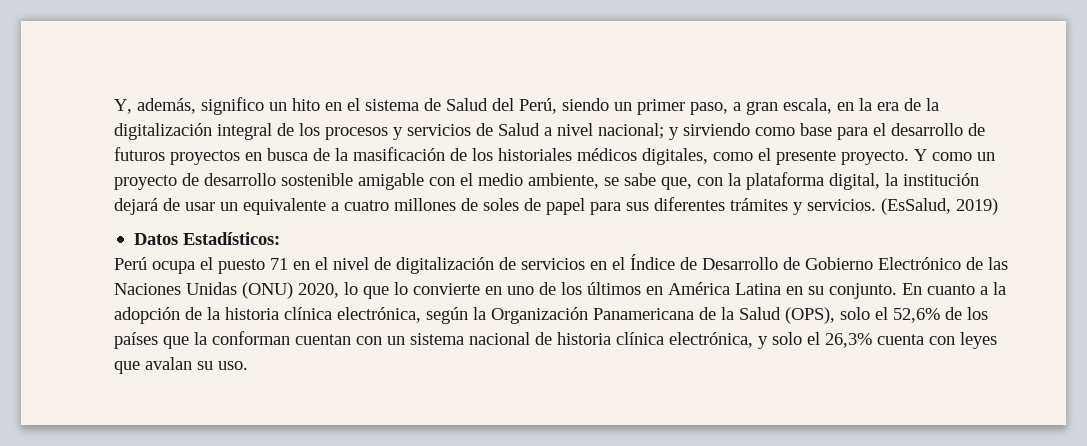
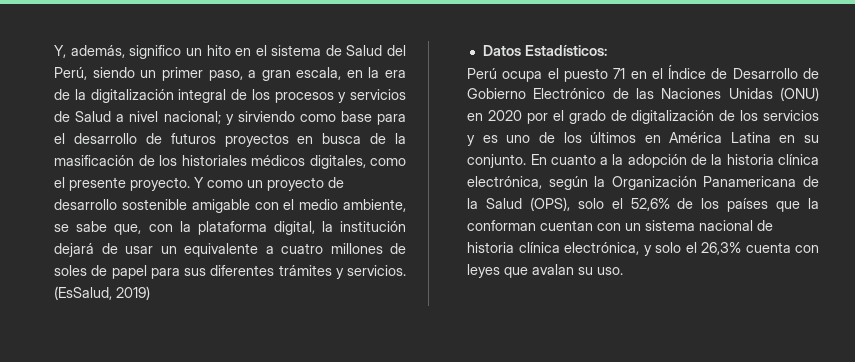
[332,257,625,274] nivel de digitalización de servicios en el -> (663, 73) none
[297,282,502,299] 2020, lo que lo convierte en -> [467,110,819,124] [467,135,498,146] en 2020 por el grado de digitalización de los servicios y es

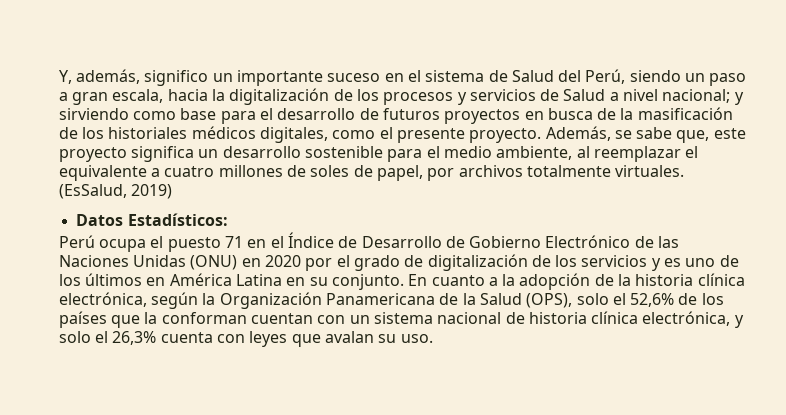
[206,45,231,56] hito -> [236,70,381,86] importante suceso
[161,67,243,81] primer paso, -> [709,73,747,86] paso
[346,67,406,78] [54,89,71,100] en la era de -> [167,89,208,101] hacia
[178,89,227,103] integral -> (330, 96) none
[194,177,345,191] [54,199,406,213] [54,221,406,235] [54,243,177,257] Y como un proyecto de desarrollo sostenible amigable con el medio ambiente, se sabe que, con la plataforma digital, la institución dejará de usar un -> [545,126,746,143] [58,146,699,162] Además, se sabe que, este proyecto significa un desarrollo sostenible para el medio ambiente, al reemplazar el
[111,265,406,279] papel para sus diferentes trámites y servicios. -> [376,165,685,181] papel, por archivos totalmente virtuales.

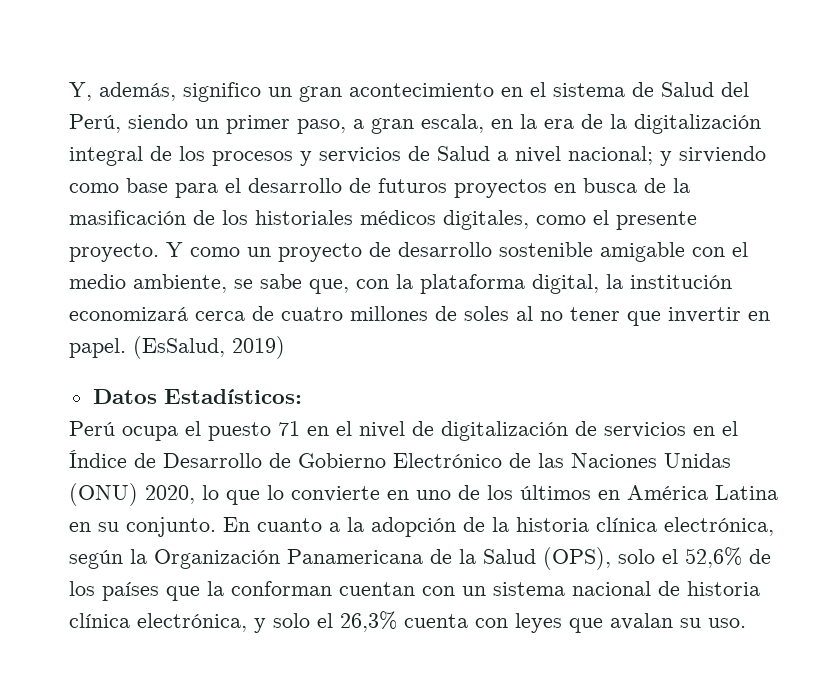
[236,70,381,86] importante suceso -> [299,83,495,102] gran acontecimiento
[709,73,747,86] paso -> [226,115,347,134] primer paso,
[167,89,208,101] hacia -> [491,114,604,129] en la era de
(330, 96) none -> [69,146,144,166] integral
[545,126,746,143] [58,146,699,162] [58,165,685,181] Además, se sabe que, este proyecto significa un desarrollo sostenible para el medio ambiente, al reemplazar el equivalente a cuatro millones de soles de papel, por archivos totalmente virtuales. -> [166,242,749,262] [69,274,733,294] [69,306,771,326] [69,338,127,358] Y como un proyecto de desarrollo sostenible amigable con el medio ambiente, se sabe que, con la plataforma digital, la institución economizará cerca de cuatro millones de soles al no tener que invertir en papel.
(284, 242) none -> [359,421,739,441] nivel de digitalización de servicios en el
[241,254,682,271] en 2020 por el grado de digitalización de los servicios y es -> [145,485,410,505] 2020, lo que lo convierte en

